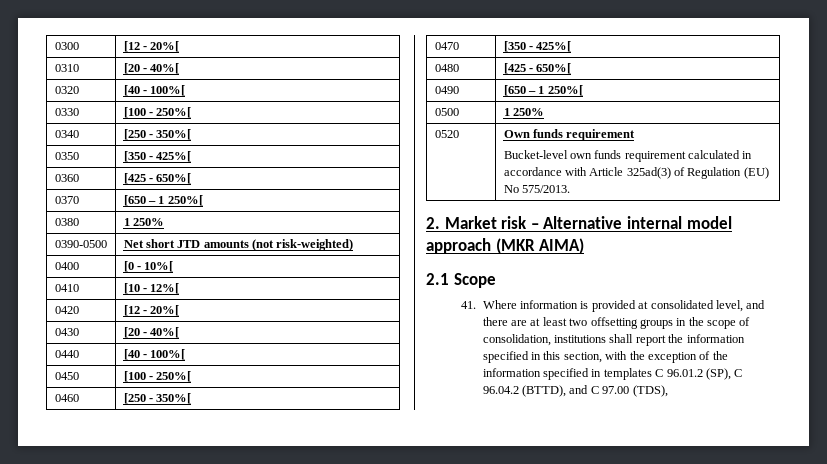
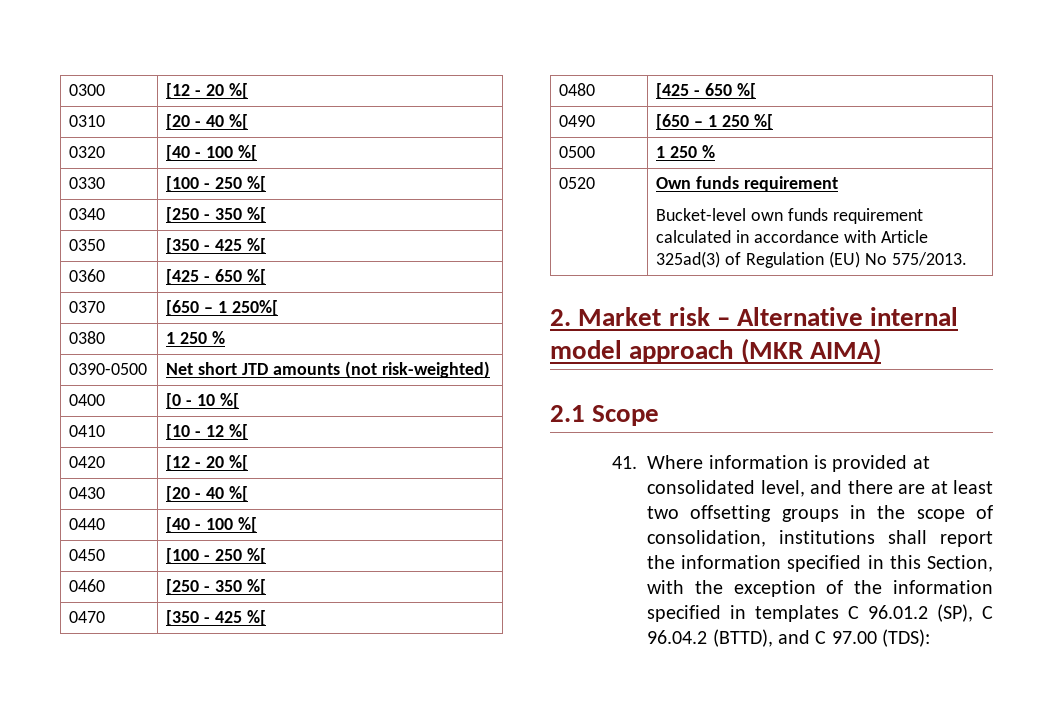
[150,41,180,52] 20%[ -> [206,83,248,99] 20 %[
[150,63,180,74] 40%[ -> [206,114,248,130] 40 %[
[150,85,186,96] 100%[ -> [206,145,257,161] 100 %[
[156,107,192,118] 250%[ -> [215,176,266,192] 250 %[
[156,129,192,140] 350%[ -> [215,207,266,223] 350 %[
[156,151,192,162] 425%[ -> [215,238,266,254] 425 %[
[156,173,192,184] 650%[ -> [215,269,266,285] 650 %[
[132,218,164,226] 250% -> [180,331,226,344] 250 %
[144,261,174,272] 10%[ -> [197,393,239,409] 10 %[
[150,283,180,294] 12%[ -> [206,424,248,440] 12 %[
[150,305,180,316] 20%[ -> [206,455,248,471] 20 %[
[150,327,180,338] 40%[ -> [206,486,248,502] 40 %[
[150,349,186,360] 100%[ -> [206,517,257,533] 100 %[
[156,371,192,382] 250%[ -> [215,548,266,564] 250 %[
[156,393,192,404] 350%[ -> [215,579,266,595] 350 %[
[536,41,572,52] 425%[ -> [215,610,266,626] 425 %[
[536,63,572,74] 650%[ -> [705,83,756,99] 650 %[
[547,85,583,96] 250%[ -> [721,114,773,130] 250 %[
[512,108,544,116] 250% -> [670,145,716,158] 250 %
[563,352,602,363] section, -> [927,555,993,572] Section,
[632,385,668,397] (TDS), -> [882,629,931,647] (TDS):

